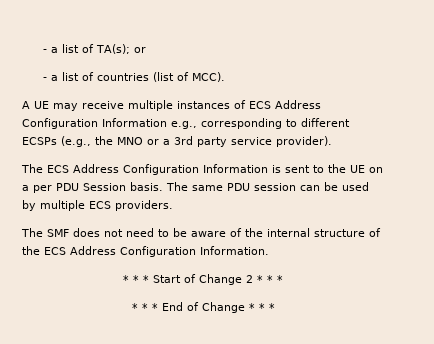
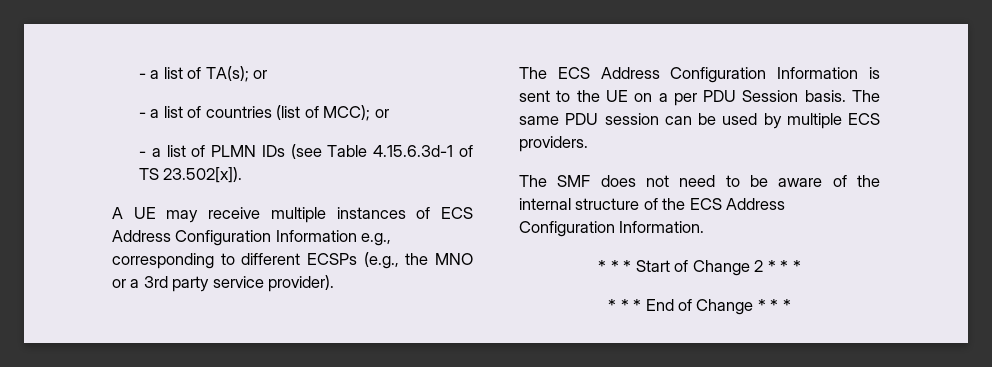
[191,72,225,82] MCC). -> [323,105,389,121] [138,144,473,159] [138,167,243,183] MCC); or // - a list of PLMN IDs (see Table 4.15.6.3d-1 of TS 23.502[x]).

